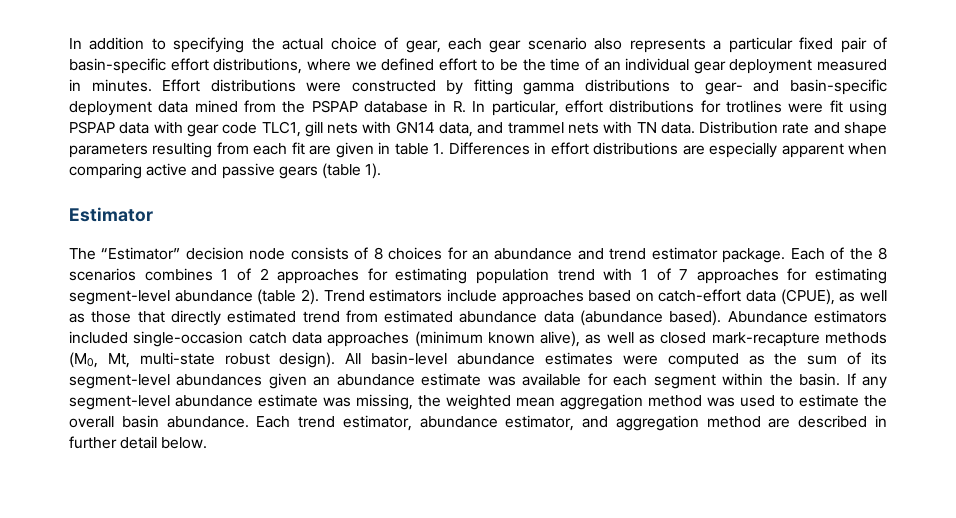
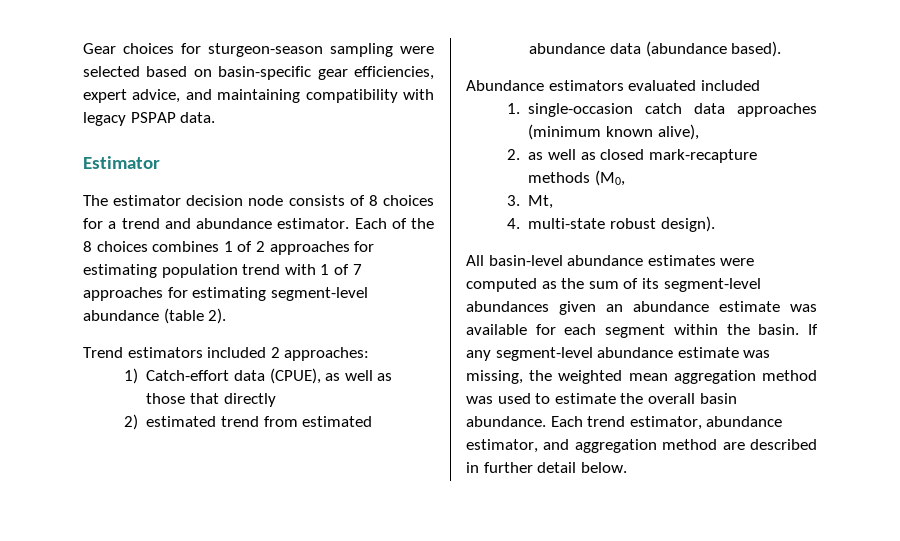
[69,37,888,53] [69,58,887,74] [69,79,888,95] [69,100,888,116] [69,121,887,137] [69,142,888,158] [69,163,382,179] In addition to specifying the actual choice of gear, each gear scenario also represents a particular fixed pair of basin-specific effort distributions, where we defined effort to be the time of an individual gear deployment measured in minutes. Effort distributions were constructed by fitting gamma distributions to gear- and basin-specific deployment data mined from the PSPAP database in R. In particular, effort distributions for trotlines were fit using PSPAP data with gear code TLC1, gill nets with GN14 data, and trammel nets with TN data. Distribution rate and shape parameters resulting from each fit are given in table 1. Differences in effort distributions are especially apparent when comparing active and passive gears (table 1). -> [83,43,434,57] [83,66,434,80] [83,89,434,103] [83,112,216,126] Gear choices for sturgeon-season sampling were selected based on basin-specific gear efficiencies, expert advice, and maintaining compatibility with legacy PSPAP data.
[101,247,181,260] “Estimator” -> [113,195,182,206] estimator
[472,247,786,263] an abundance and trend estimator package. -> [108,218,350,229] a trend and abundance estimator.
[69,268,136,281] scenarios -> [96,241,148,252] choices
(319, 297) none -> (227, 316) //
[446,289,742,305] include approaches based on catch-effort -> [207,347,370,361] [123,368,230,384] included 2 approaches: // 1) Catch-effort
(221, 318) none -> [123,414,138,430] // 2)
(722, 318) none -> (782, 49) //
[69,331,128,344] included -> [628,80,760,91] [506,103,520,114] evaluated included // 1.
(581, 339) none -> [506,149,520,160] // 2.
(98, 360) none -> [506,195,520,206] // 3.
(130, 360) none -> [506,218,520,229] // 4.
(336, 360) none -> (715, 224) //

